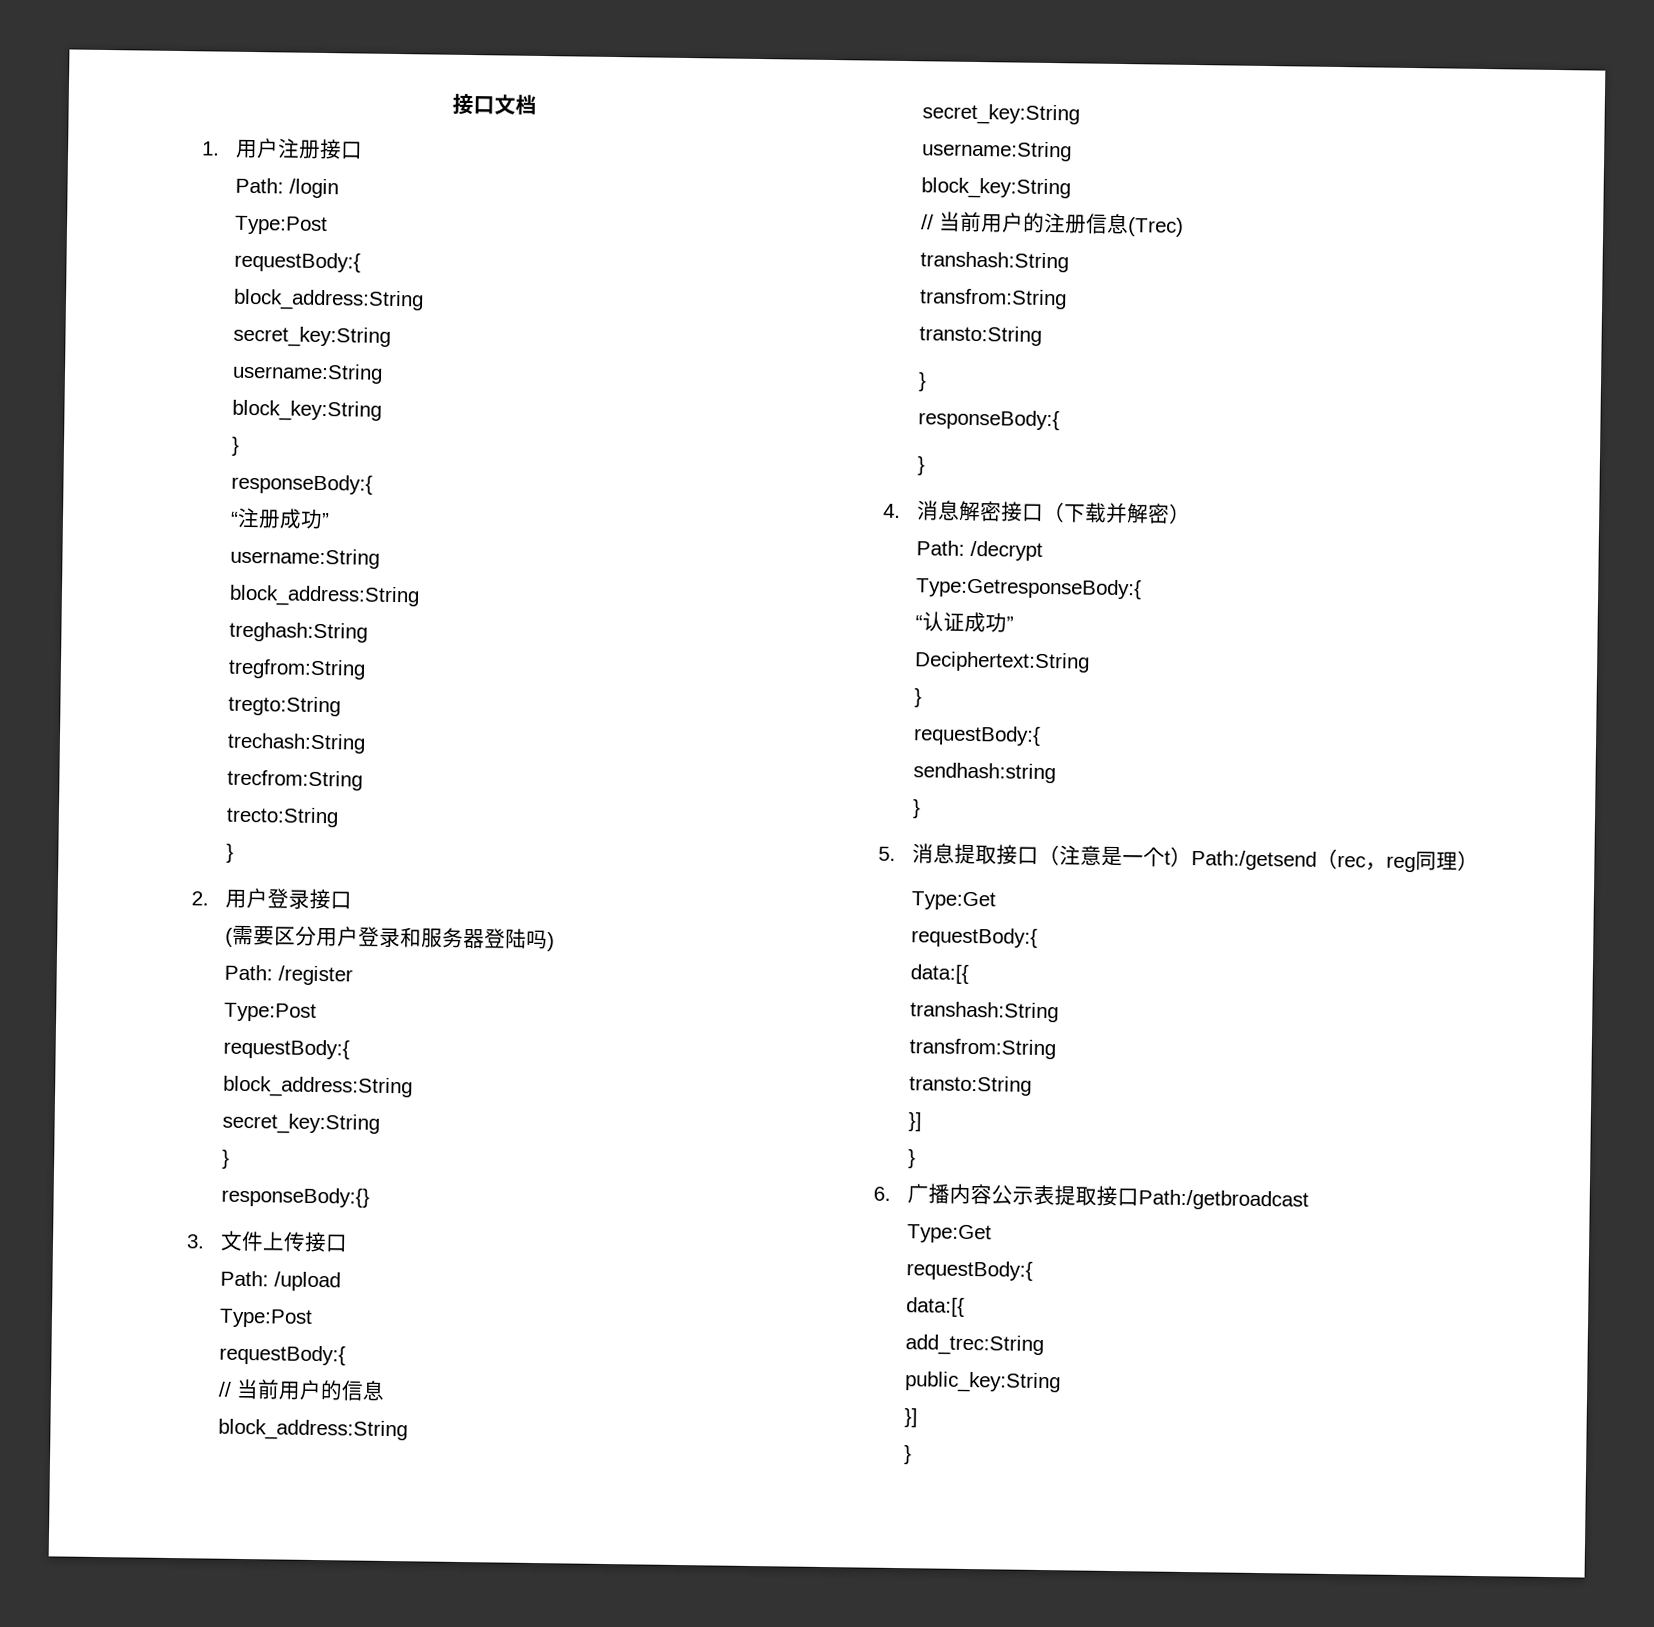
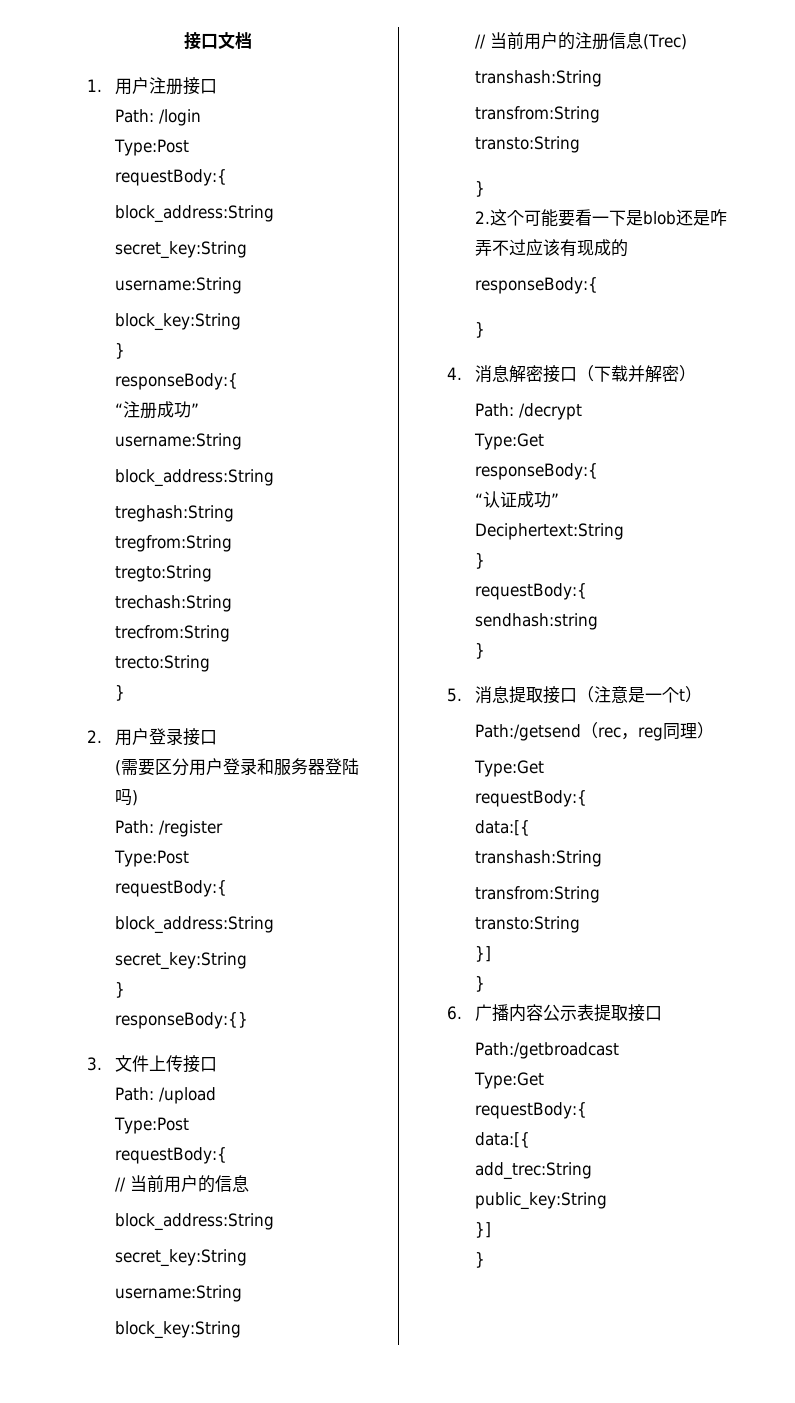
(927, 382) none -> [474,209,727,227] [474,239,628,257] // 2.这个可能要看一下是blob还是咋弄不过应该有现成的
[915,577,1142,600] Type:GetresponseBody:{ -> [473,433,544,450] [474,463,598,480] Type:Get // responseBody:{
(1192, 857) none -> (702, 694) //
(1139, 1197) none -> (662, 1013) //

